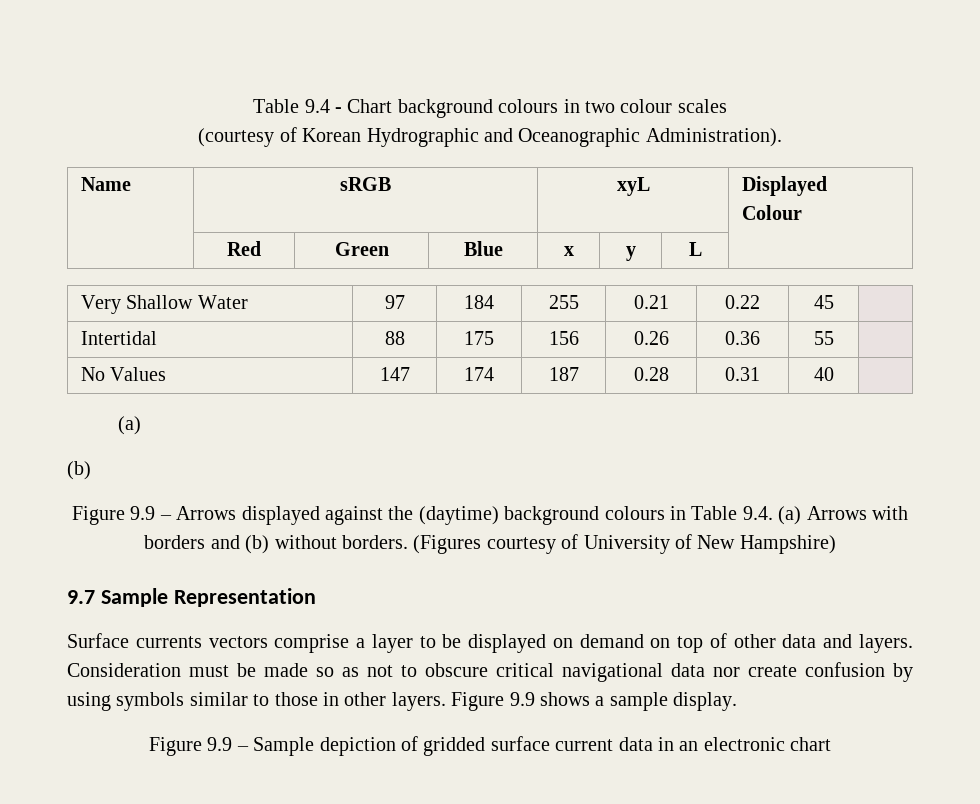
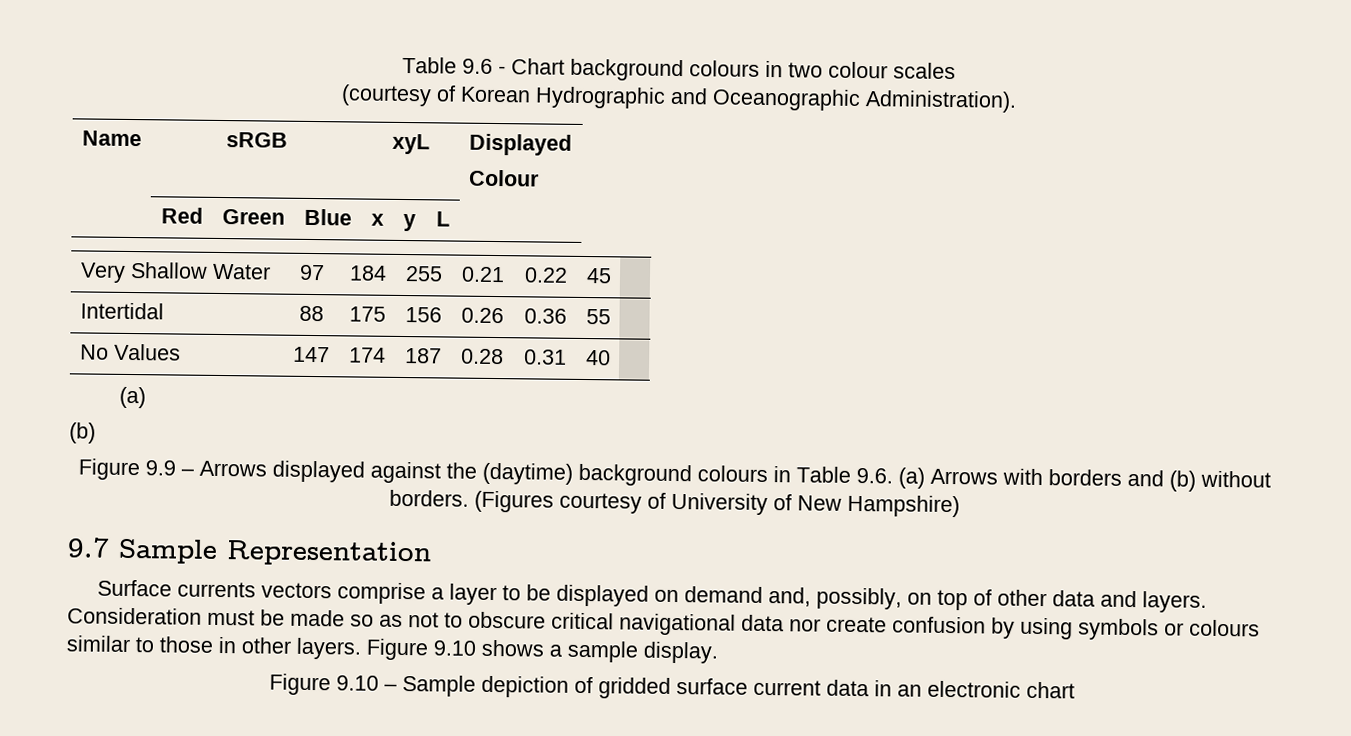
[253,99,330,113] Table 9.4 -> [402,56,493,74] Table 9.6
[742,506,773,520] 9.4. -> [855,467,893,484] 9.6.
(644, 641) none -> [768,587,903,610] and, possibly,
(185, 701) none -> [1164,619,1260,637] or colours
[509,692,535,706] 9.9 -> [433,640,476,656] 9.10
[207,737,233,751] 9.9 -> [336,675,379,691] 9.10

